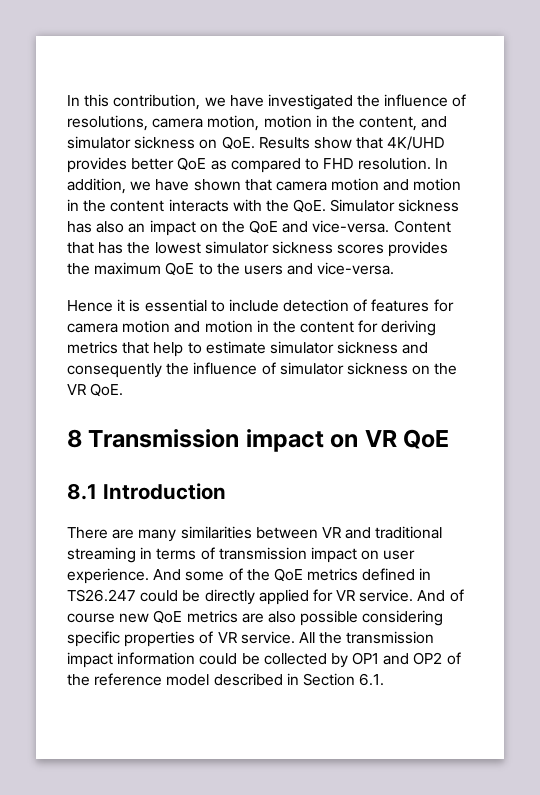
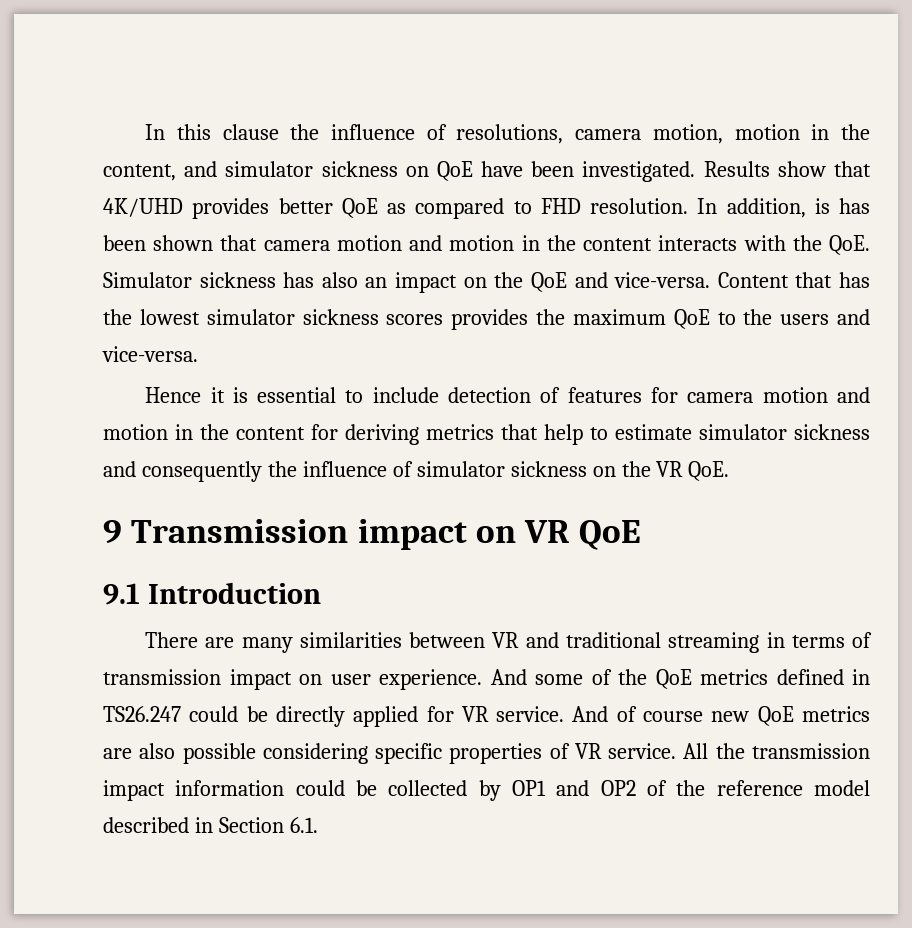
[113,94,353,110] contribution, we have investigated -> [222,124,279,140] clause
[221,136,255,150] QoE. -> [436,161,696,182] QoE have been investigated.
[130,179,190,191] we have -> [814,198,870,214] [103,235,146,251] is has been
[67,429,82,448] 8 -> [103,520,122,544] 9
[67,483,97,500] 8.1 -> [103,583,140,605] 9.1

